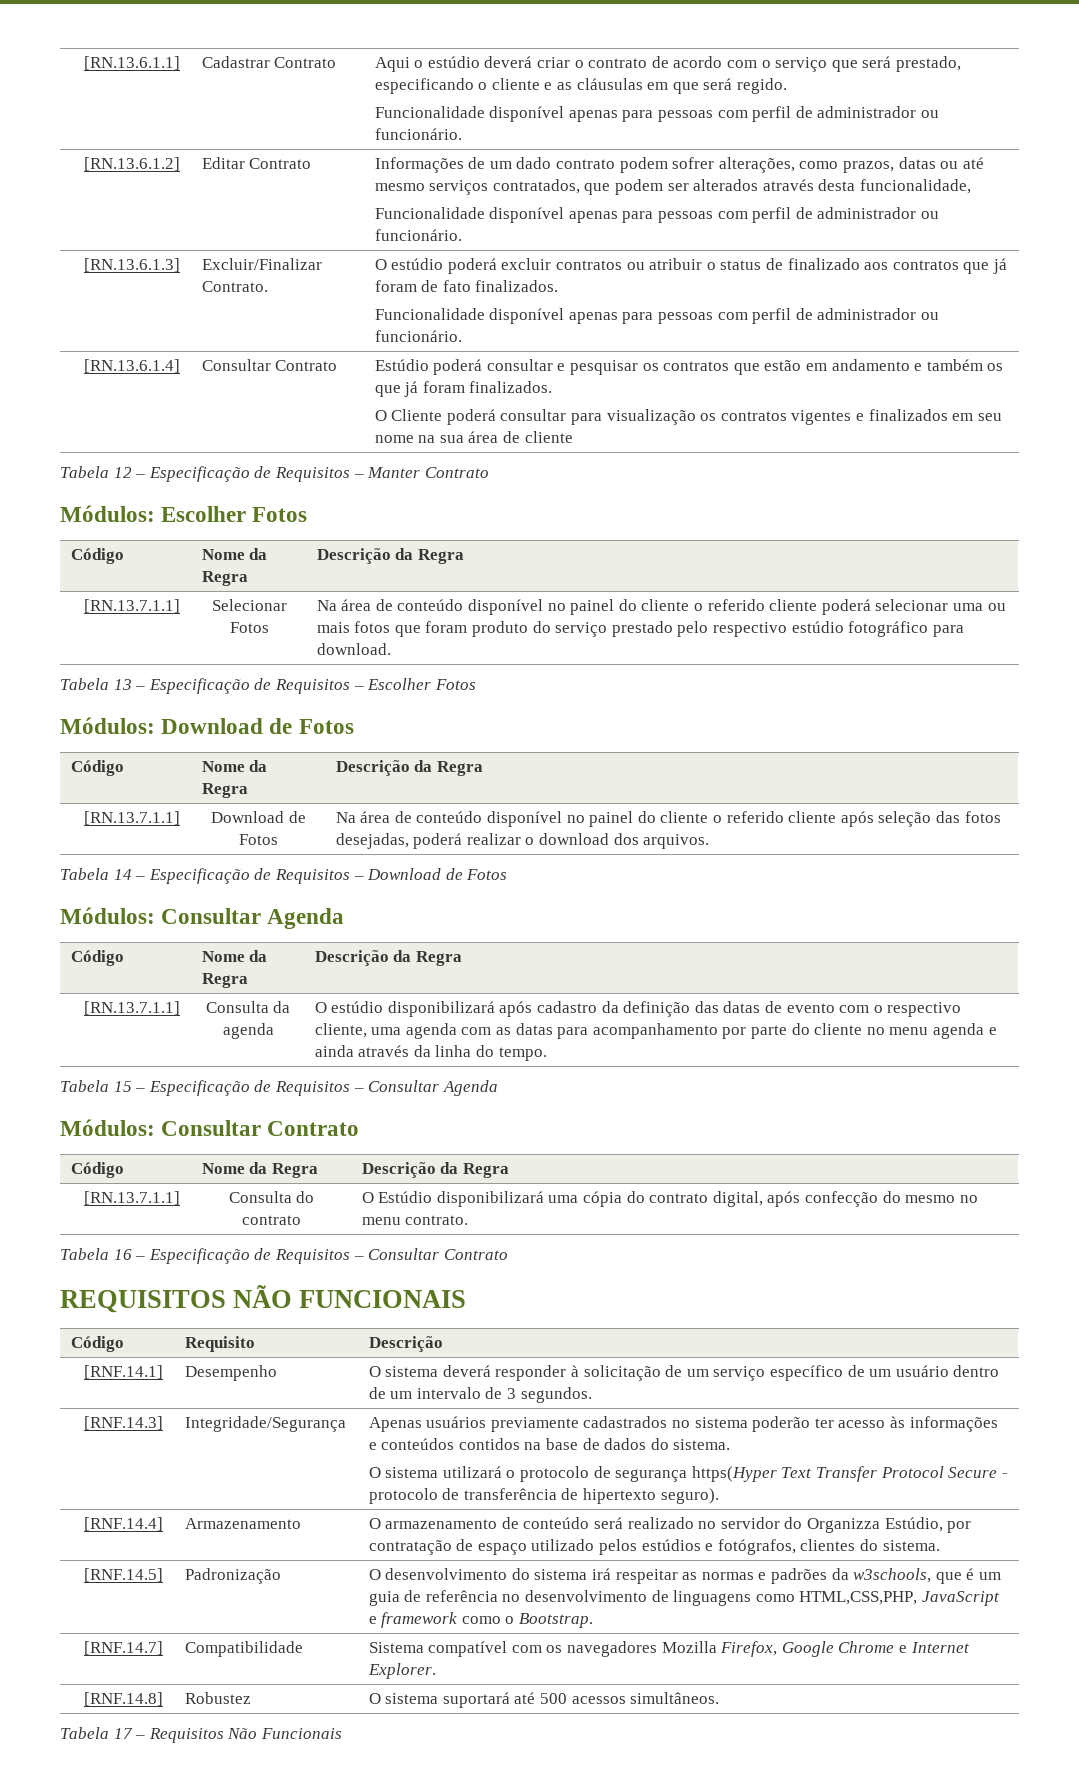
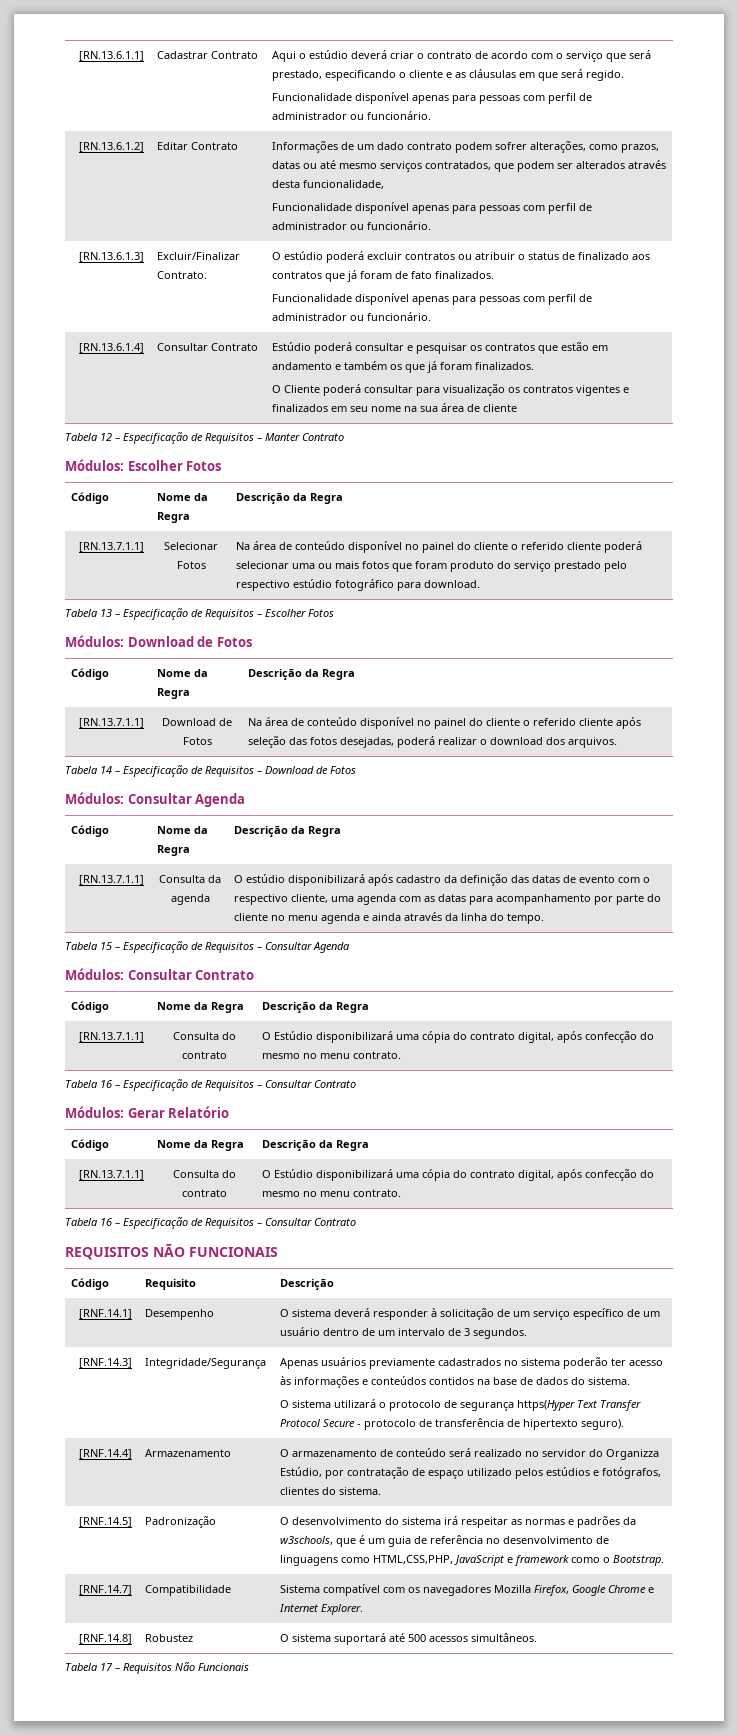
(508, 1254) none -> [65,1106,230,1118] [71,1139,110,1151] [157,1140,245,1151] [262,1139,370,1151] [79,1170,145,1180] [172,1170,236,1178] [181,1189,227,1197] [262,1169,655,1181] [262,1189,402,1197] [65,1217,356,1229] // Módulos: Gerar Relatório // Código | Nome da Regra | Descrição da Regra // [RN.13.7.1.1] | Consulta do contrato | O Estúdio disponibilizará uma cópia do contrato digital, após confecção do mesmo no menu contrato. // Tabela 16 – Especificação de Requisitos – Consultar Contrato

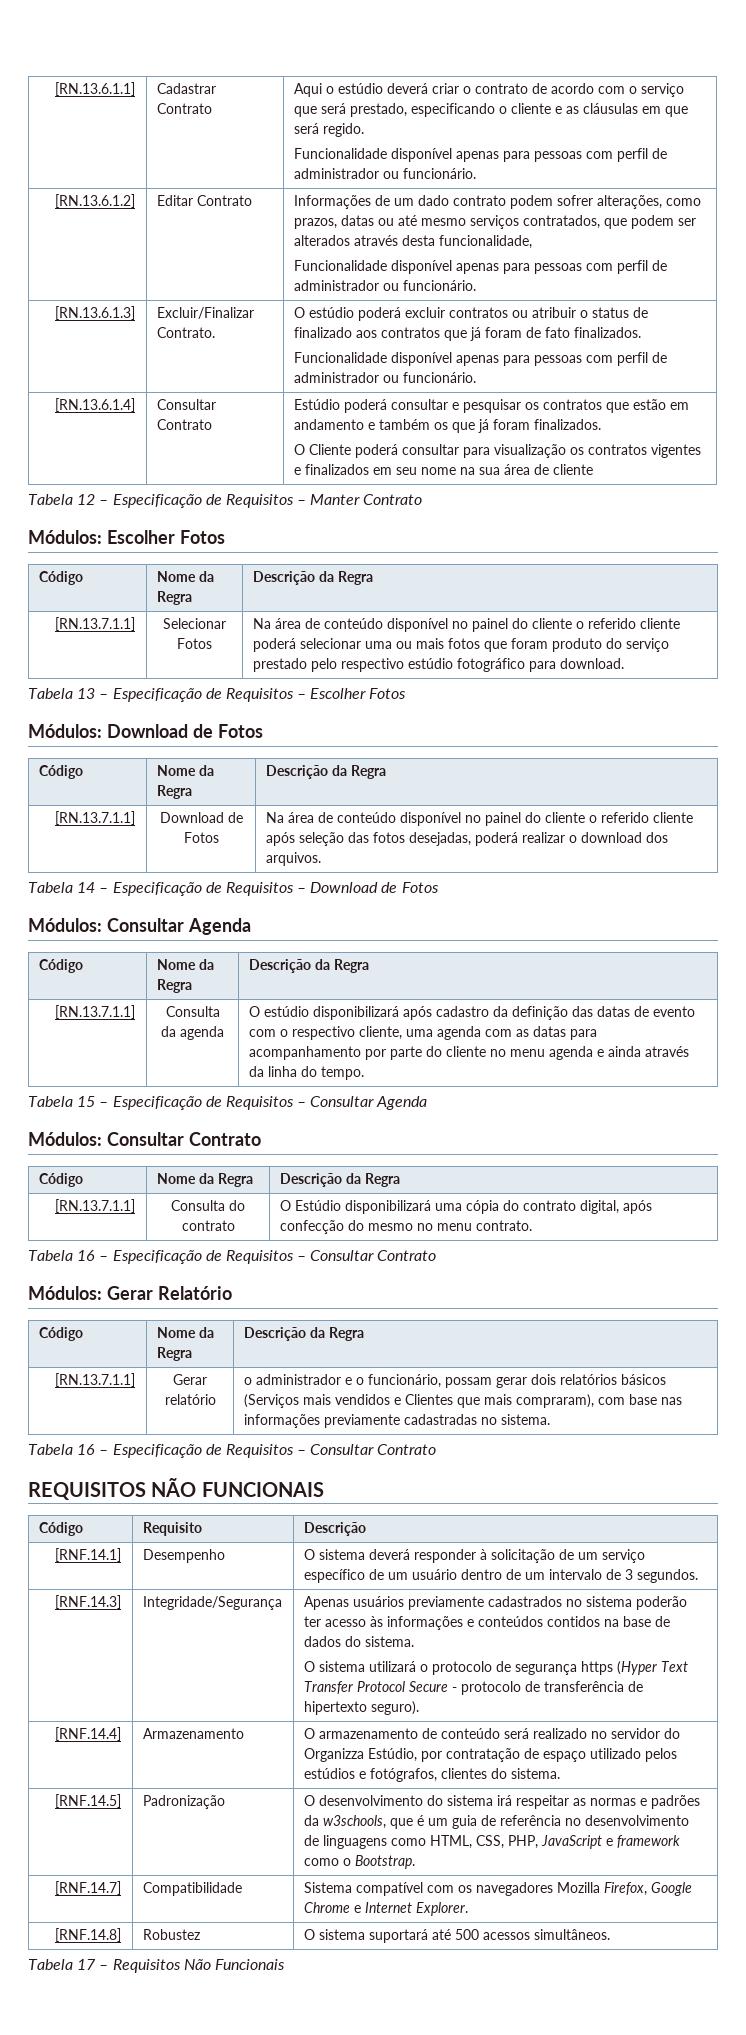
[172,1170,236,1178] [181,1189,227,1197] [262,1169,655,1181] [262,1189,402,1197] Consulta do contrato | O Estúdio disponibilizará uma cópia do contrato digital, após confecção do mesmo no menu contrato. -> [173,1374,207,1385] [164,1394,216,1405] [243,1374,666,1388] [243,1394,682,1408] [243,1414,550,1428] Gerar relatório | o administrador e o funcionário, possam gerar dois relatórios básicos (Serviços mais vendidos e Clientes que mais compraram), com base nas informações previamente cadastradas no sistema.
[517,1400,576,1411] https(Hyper -> [580,1661,657,1675] https (Hyper
[373,1555,454,1564] HTML,CSS,PHP, -> [429,1835,538,1849] HTML, CSS, PHP,

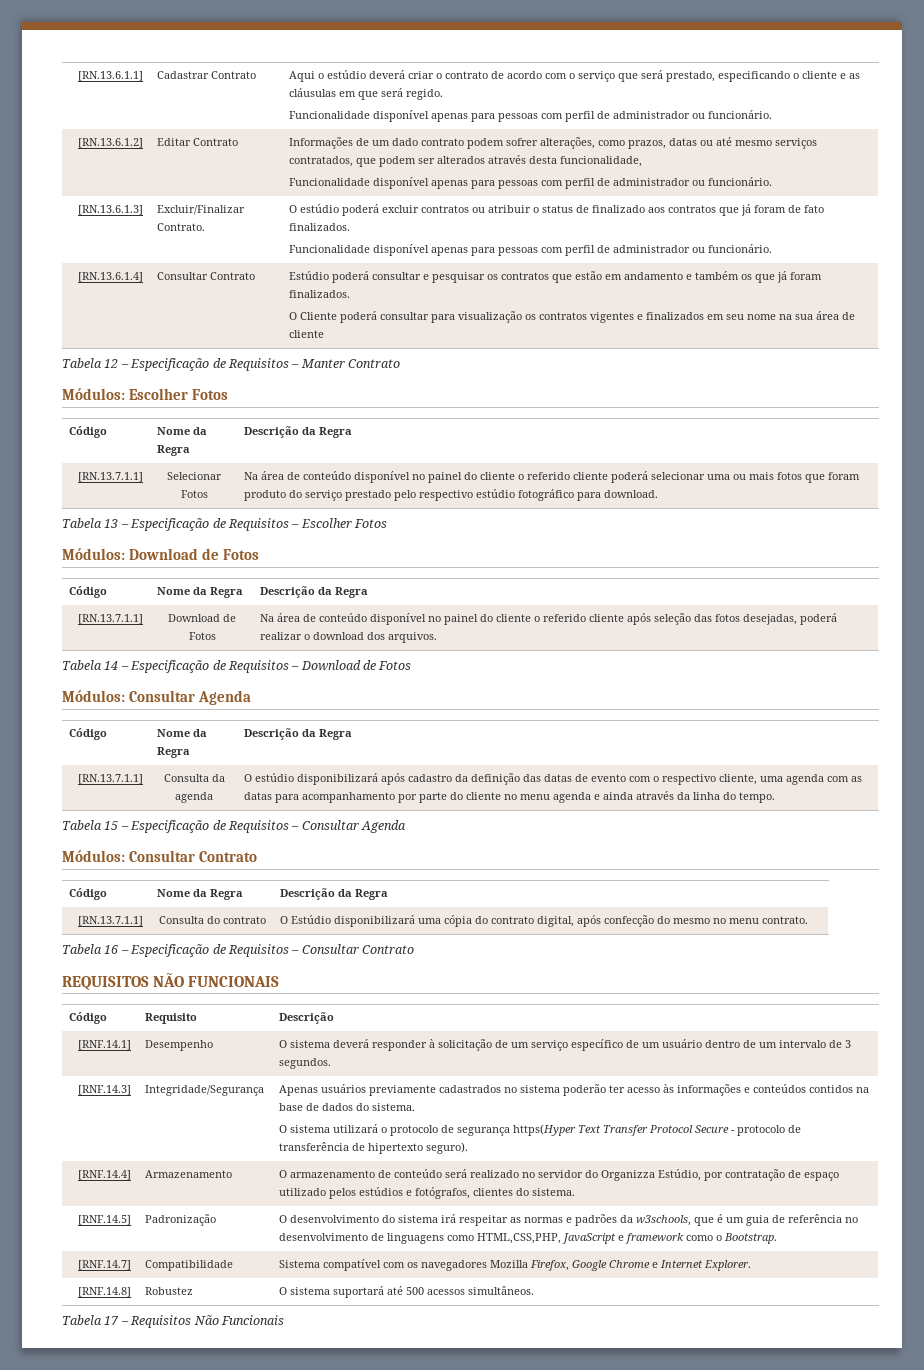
[28,1286,232,1300] [38,1327,83,1341] [156,1327,214,1338] [156,1347,192,1361] [243,1327,364,1341] [54,1373,135,1387] [173,1374,207,1385] [164,1394,216,1405] [243,1374,666,1388] [243,1394,682,1408] [243,1414,550,1428] [28,1444,437,1458] // Módulos: Gerar Relatório // Código | Nome da Regra | Descrição da Regra // [RN.13.7.1.1] | Gerar relatório | o administrador e o funcionário, possam gerar dois relatórios básicos (Serviços mais vendidos e Clientes que mais compraram), com base nas informações previamente cadastradas no sistema. // Tabela 16 – Especificação de Requisitos – Consultar Contrato -> (414, 949) none
[580,1661,657,1675] https (Hyper -> [512,1124,576,1136] https(Hyper
[429,1835,538,1849] HTML, CSS, PHP, -> [476,1233,561,1244] HTML,CSS,PHP,

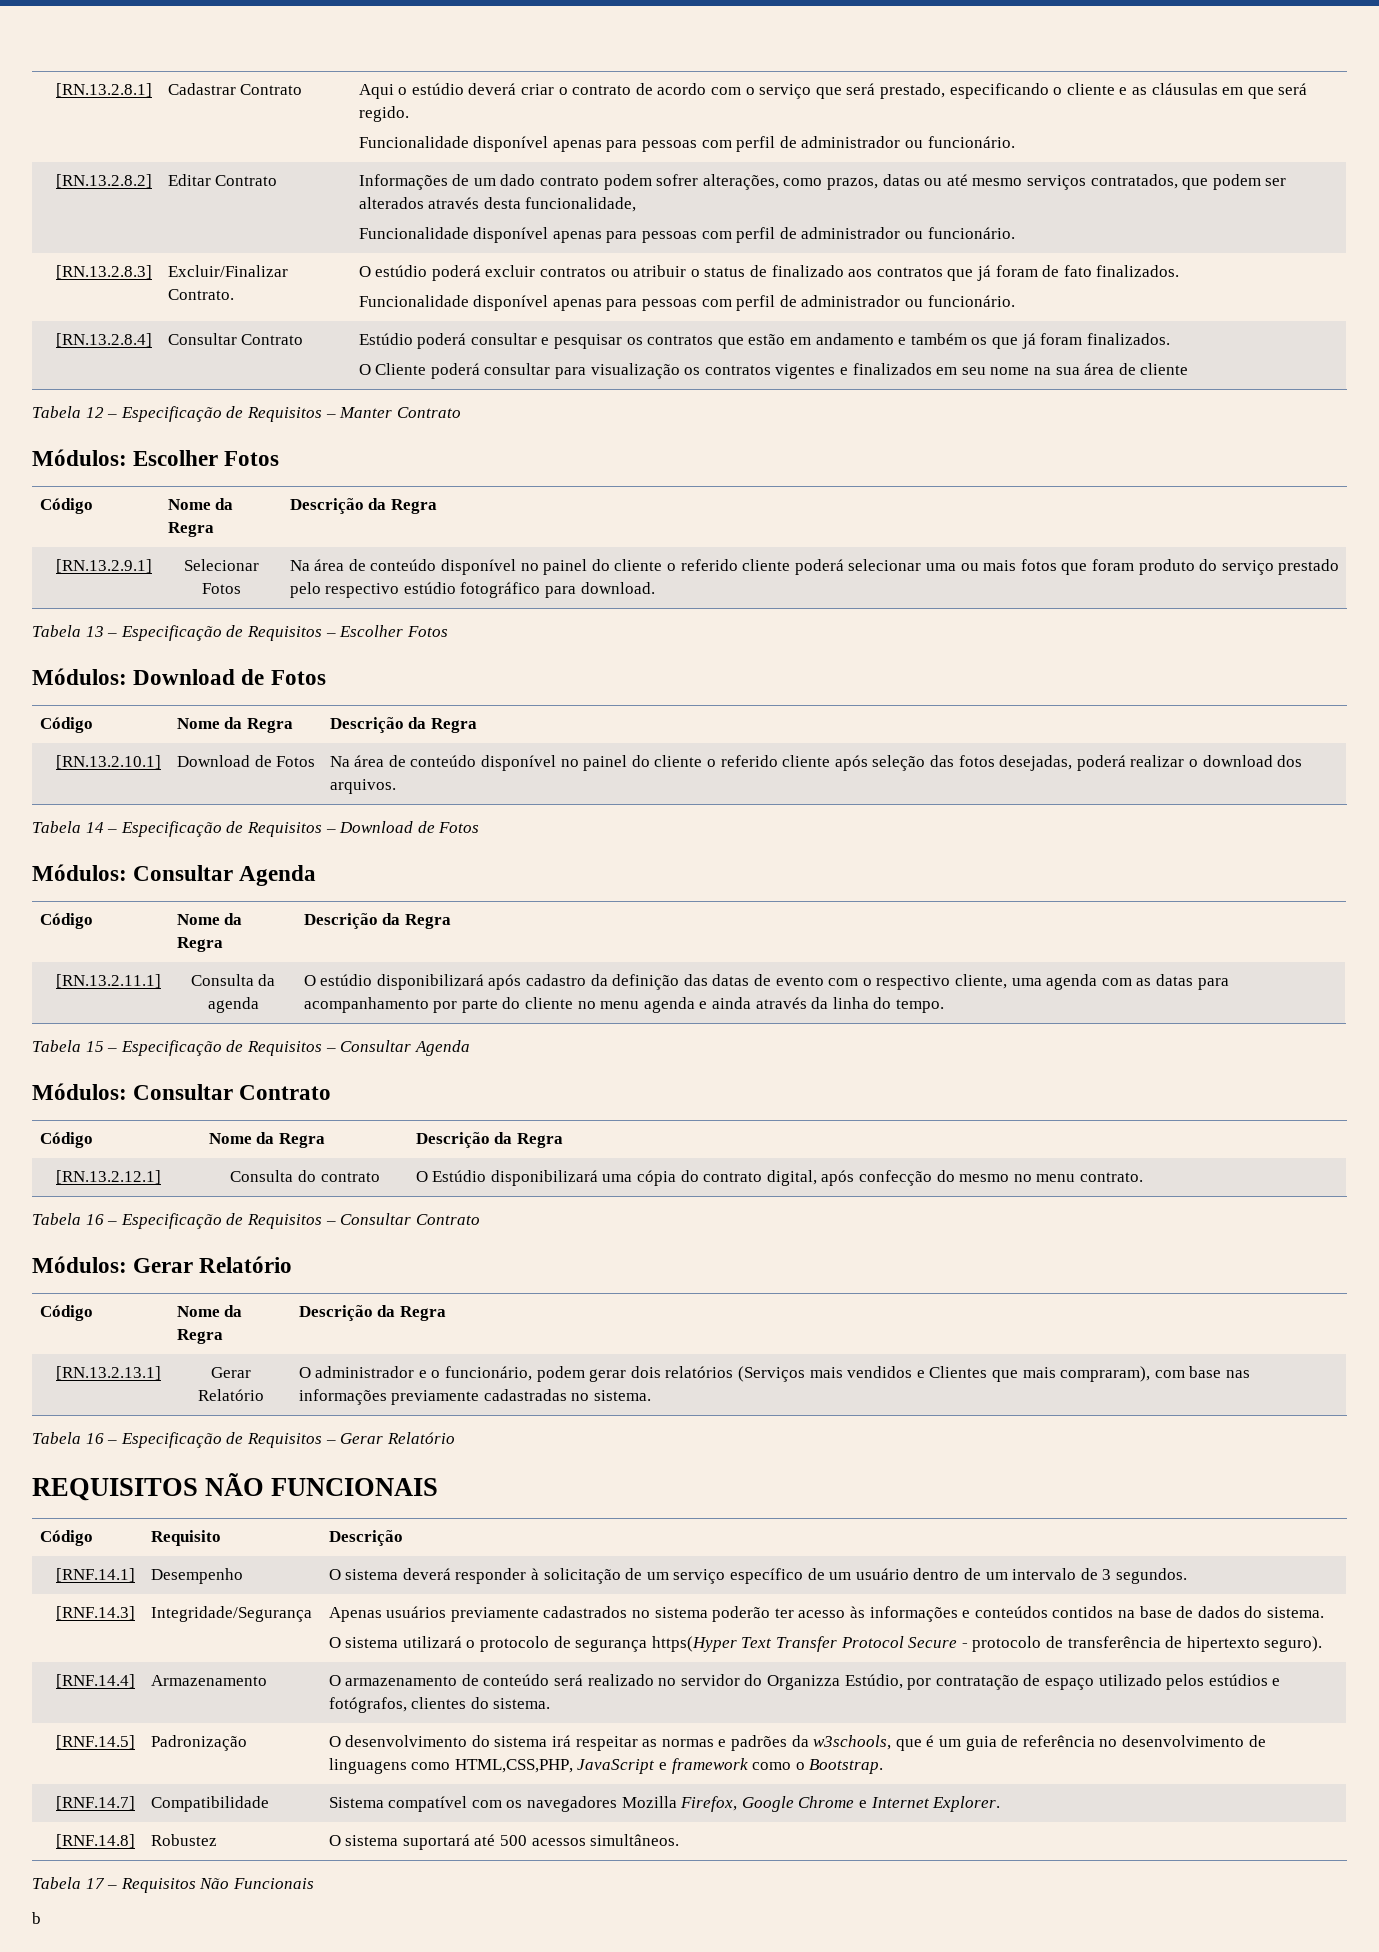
[77,71,143,81] [RN.13.6.1.1] -> [56,83,153,97] [RN.13.2.8.1]
[77,138,143,148] [RN.13.6.1.2] -> [56,174,153,188] [RN.13.2.8.2]
[77,205,143,215] [RN.13.6.1.3] -> [56,265,153,279] [RN.13.2.8.3]
[77,272,143,282] [RN.13.6.1.4] -> [56,333,153,347] [RN.13.2.8.4]
[77,472,143,482] [RN.13.7.1.1] -> [56,559,153,573] [RN.13.2.9.1]
[77,614,143,624] [RN.13.7.1.1] -> [56,755,162,769] [RN.13.2.10.1]
[77,774,143,784] [RN.13.7.1.1] -> [56,974,162,988] [RN.13.2.11.1]
[77,916,143,926] [RN.13.7.1.1] -> [56,1170,162,1184] [RN.13.2.12.1]
(414, 949) none -> [32,1256,293,1273] [39,1305,93,1321] [176,1305,243,1317] [176,1329,223,1344] [298,1305,446,1321] [56,1366,162,1380] [210,1367,251,1378] [197,1389,264,1401] [298,1366,1250,1382] [298,1389,652,1405] [32,1432,455,1448] // Módulos: Gerar Relatório // Código | Nome da Regra | Descrição da Regra // [RN.13.2.13.1] | Gerar Relatório | O administrador e o funcionário, podem gerar dois relatórios (Serviços mais vendidos e Clientes que mais compraram), com base nas informações previamente cadastradas no sistema. // Tabela 16 – Especificação de Requisitos – Gerar Relatório
(284, 1320) none -> [32,1912,41,1924] // b

